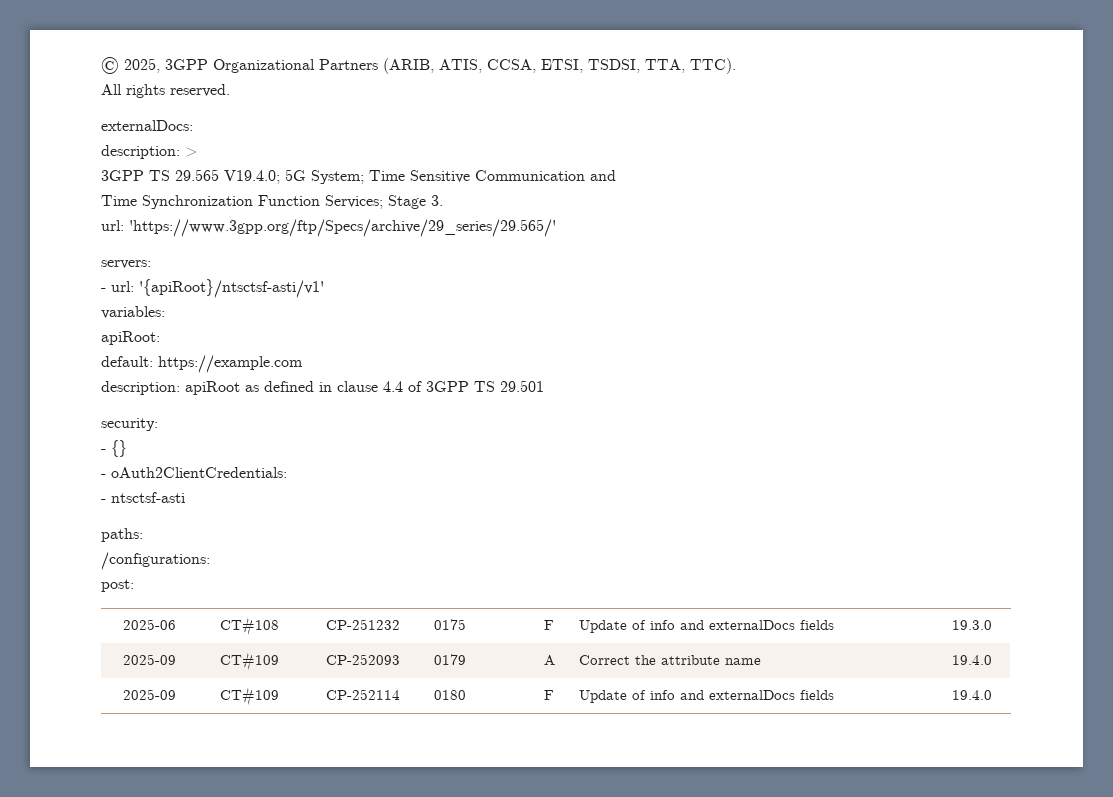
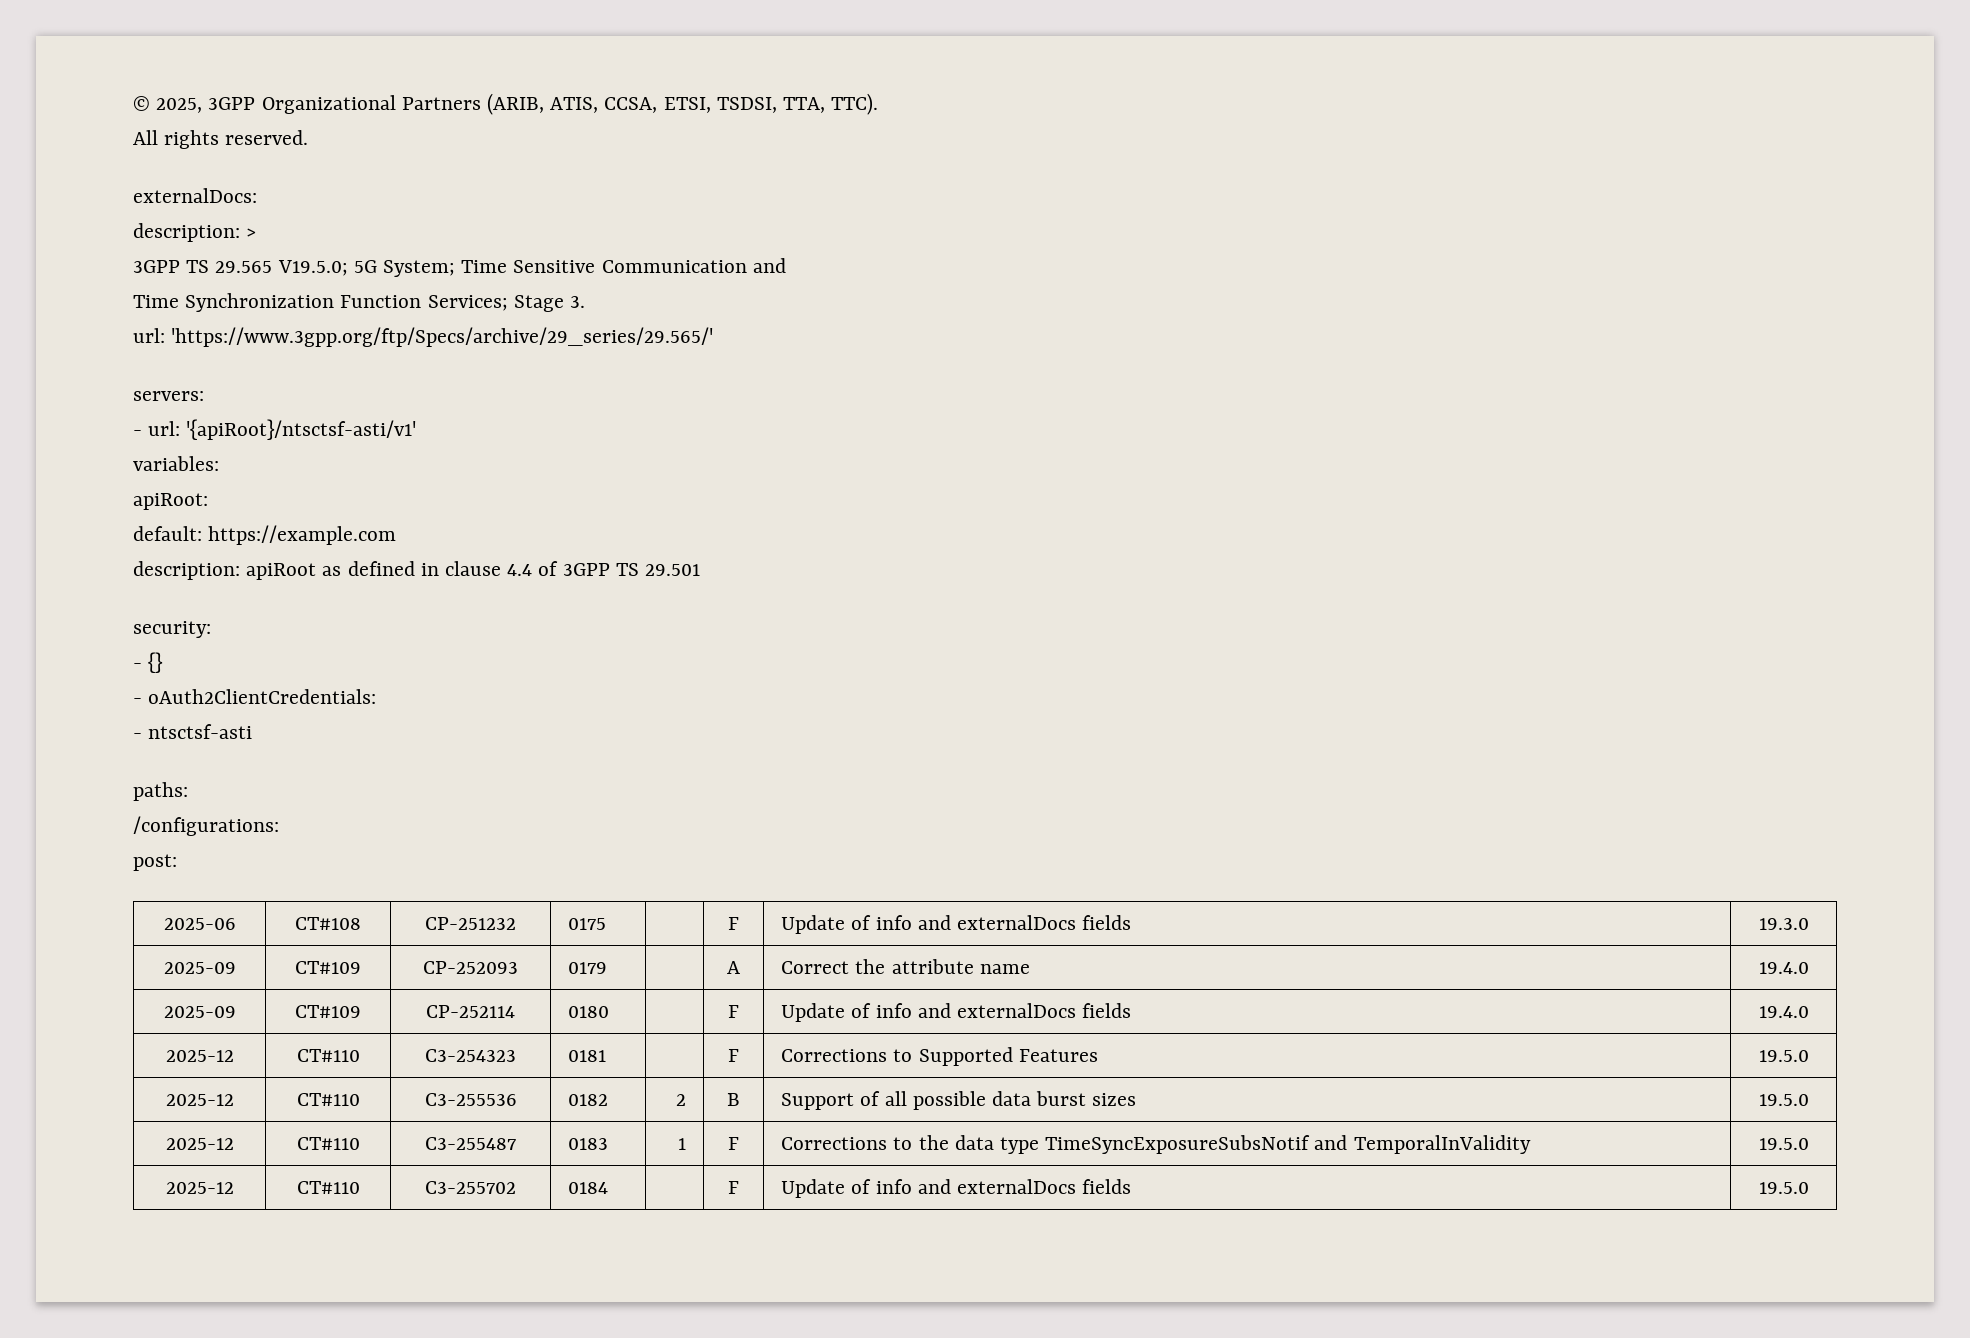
[224,170,280,184] V19.4.0; -> [277,260,348,276] V19.5.0;
(992, 695) none -> [165,1050,234,1062] [296,1049,360,1062] [425,1049,516,1062] [568,1050,607,1062] [728,1049,739,1062] [781,1047,1098,1066] [1758,1050,1809,1062] [165,1094,234,1106] [296,1093,360,1106] [424,1093,517,1106] [568,1094,609,1106] [675,1094,686,1106] [727,1093,740,1106] [781,1091,1137,1110] [1758,1094,1809,1106] [165,1138,234,1150] [296,1137,360,1150] [425,1137,516,1150] [568,1138,609,1150] [677,1138,686,1150] [728,1137,739,1150] [781,1135,1531,1154] [1758,1138,1809,1150] [165,1182,234,1194] [296,1181,360,1194] [425,1181,516,1194] [568,1182,609,1194] [728,1181,739,1194] [781,1179,1132,1198] [1758,1182,1809,1194] // 2025-12 | CT#110 | C3-254323 | 0181 | | F | Corrections to Supported Features | 19.5.0 // 2025-12 | CT#110 | C3-255536 | 0182 | 2 | B | Support of all possible data burst sizes | 19.5.0 // 2025-12 | CT#110 | C3-255487 | 0183 | 1 | F | Corrections to the data type TimeSyncExposureSubsNotif and TemporalInValidity | 19.5.0 // 2025-12 | CT#110 | C3-255702 | 0184 | | F | Update of info and externalDocs fields | 19.5.0

